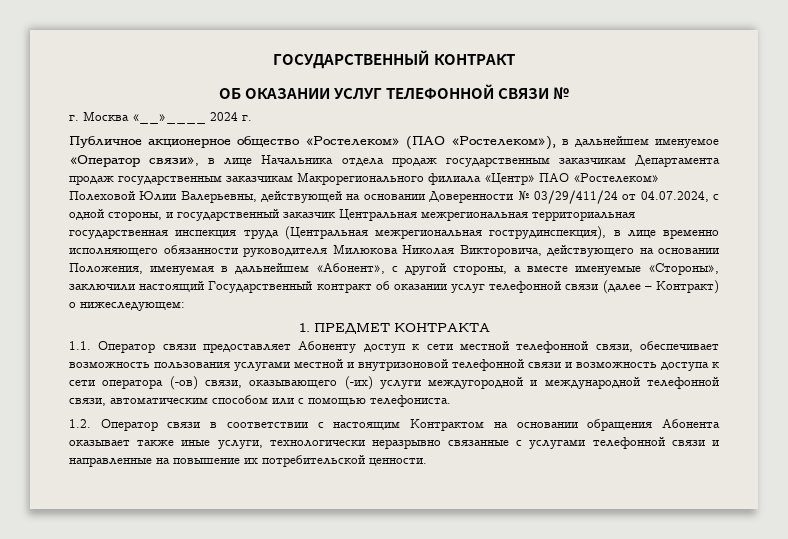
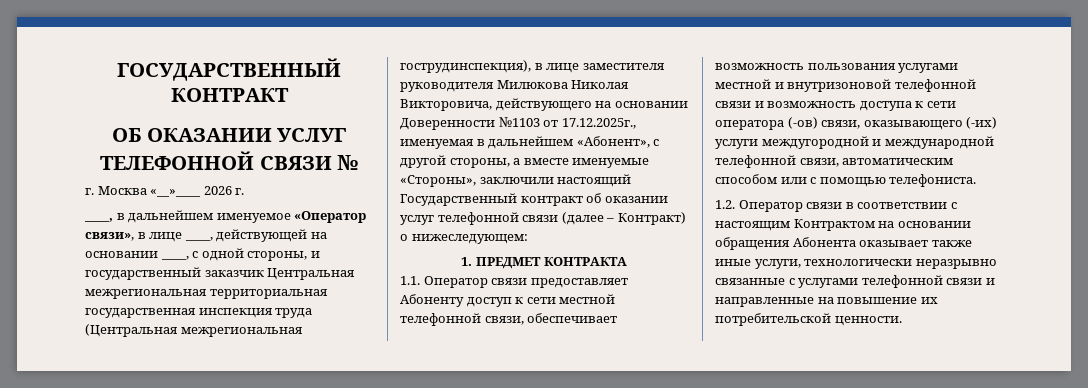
[210,112,238,121] 2024 -> [203,186,232,195] 2026
[69,136,556,150] Публичное акционерное общество «Ростелеком» (ПАО «Ростелеком»), -> [84,218,113,222] ____,
[261,155,720,167] [69,172,659,185] [69,190,709,204] Начальника отдела продаж государственным заказчикам Департамента продаж государственным заказчикам Макрорегионального филиала «Центр» ПАО «Ростелеком» Полеховой Юлии Валерьевны, действующей на основании Доверенности № 03/29/411/24 от 04.07.2024, -> [184,229,327,242] [85,251,189,260] ____, действующей на основании ____,
[663,229,719,239] [69,245,238,256] временно исполняющего обязанности -> [582,63,665,70] заместителя
[69,263,143,274] Положения, -> [400,117,636,130] Доверенности №1103 от 17.12.2025г.,

